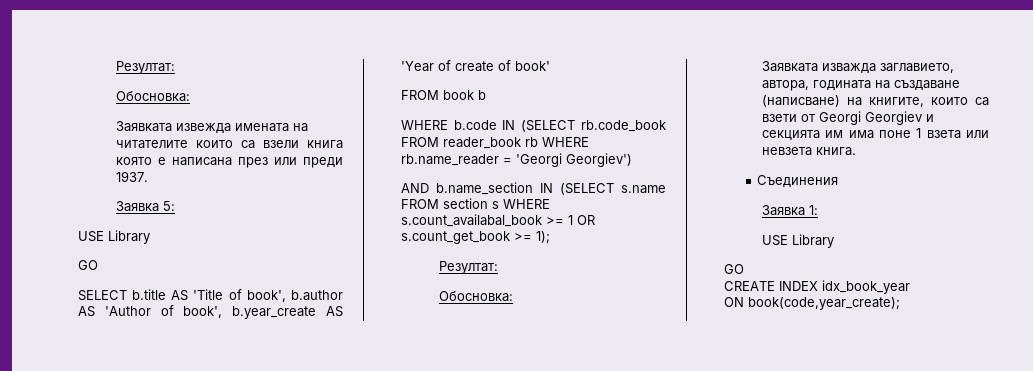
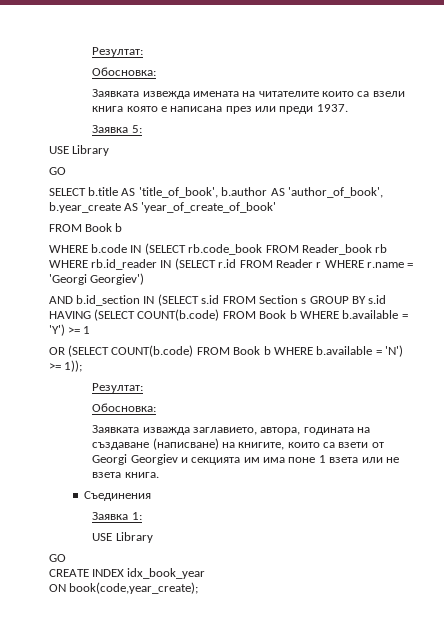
[193,289,343,302] [77,305,344,319] [400,60,550,72] [400,90,474,100] 'Title of book', b.author AS 'Author of book', b.year_create AS 'Year of create of book' // FROM book -> [138,187,383,198] [48,202,277,213] [48,223,113,232] 'title_of_book', b.author AS 'author_of_book', b.year_create AS 'year_of_create_of_book' // FROM Book
[442,137,521,149] reader_book -> [301,244,372,255] Reader_book
[400,154,499,166] rb.name_reader -> [91,258,405,270] rb.id_reader IN (SELECT r.id FROM Reader r WHERE r.name
[435,182,666,195] [400,198,550,209] [400,214,595,227] [400,231,550,244] b.name_section IN (SELECT s.name FROM section s WHERE s.count_availabal_book >= 1 OR s.count_get_book >= 1); -> [76,294,387,306] [48,309,408,321] [48,324,91,336] [48,345,404,357] [48,360,83,372] b.id_section IN (SELECT s.id FROM Section s GROUP BY s.id HAVING (SELECT COUNT(b.code) FROM Book b WHERE b.available = 'Y') >= 1 // OR (SELECT COUNT(b.code) FROM Book b WHERE b.available = 'N') >= 1));
[761,147,812,156] невзета -> [385,457,399,463] [92,472,122,478] не взета

